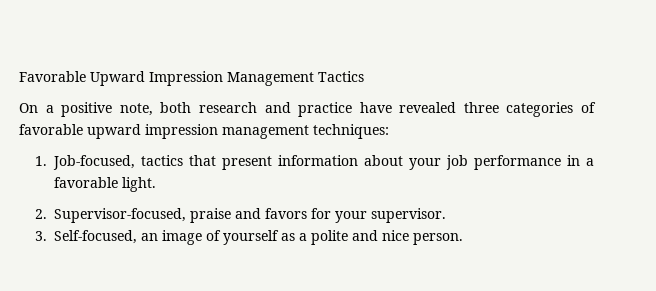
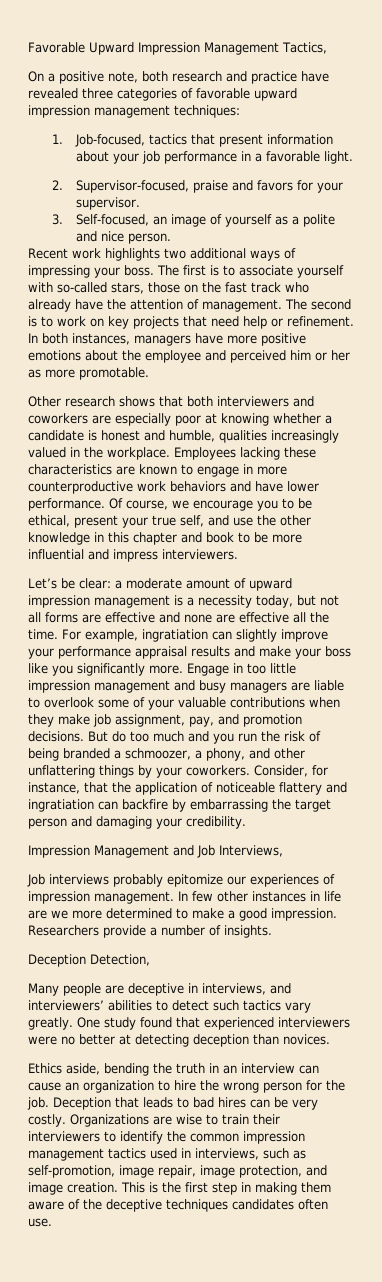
[318,71,364,82] Tactics -> [281,42,327,54] Tactics,
(464, 239) none -> [28,248,296,261] [28,265,344,278] [28,282,309,294] [28,299,351,312] [28,316,354,329] [28,333,306,346] [28,350,350,363] [28,367,149,380] [28,396,314,407] [28,413,332,426] [28,430,339,443] [28,447,316,460] [28,464,287,477] [28,481,319,494] [28,498,312,511] [28,515,311,528] [28,532,302,545] [28,549,238,562] [28,578,292,591] [28,595,339,608] [28,612,329,623] [28,629,328,642] [28,646,351,659] [28,663,296,676] [28,680,344,693] [28,697,340,710] [28,714,302,727] [28,731,321,744] [28,748,305,761] [28,765,328,778] [28,782,347,795] [28,799,331,812] [28,816,246,829] [28,845,283,858] [27,874,335,887] [28,891,341,904] [28,908,337,921] [28,925,272,938] [28,954,150,967] [28,983,291,996] [28,1000,311,1013] [28,1017,350,1030] [28,1034,330,1047] [28,1063,319,1076] [28,1080,345,1093] [27,1097,318,1110] [28,1114,280,1127] [28,1131,305,1144] [28,1148,306,1161] [28,1165,327,1178] [28,1182,331,1195] [28,1199,328,1212] [28,1218,52,1227] // Recent work highlights two additional ways of impressing your boss. The first is to associate yourself with so-called stars, those on the fast track who already have the attention of management. The second is to work on key projects that need help or refinement. In both instances, managers have more positive emotions about the employee and perceived him or her as more promotable. // Other research shows that both interviewers and coworkers are especially poor at knowing whether a candidate is honest and humble, qualities increasingly valued in the workplace. Employees lacking these characteristics are known to engage in more counterproductive work behaviors and have lower performance. Of course, we encourage you to be ethical, present your true self, and use the other knowledge in this chapter and book to be more influential and impress interviewers. // Let’s be clear: a moderate amount of upward impression management is a necessity today, but not all forms are effective and none are effective all the time. For example, ingratiation can slightly improve your performance appraisal results and make your boss like you significantly more. Engage in too little impression management and busy managers are liable to overlook some of your valuable contributions when they make job assignment, pay, and promotion decisions. But do too much and you run the risk of being branded a schmoozer, a phony, and other unflattering things by your coworkers. Consider, for instance, that the application of noticeable flattery and ingratiation can backfire by embarrassing the target person and damaging your credibility. // Impression Management and Job Interviews, // Job interviews probably epitomize our experiences of impression management. In few other instances in life are we more determined to make a good impression. Researchers provide a number of insights. // Deception Detection, // Many people are deceptive in interviews, and interviewers’ abilities to detect such tactics vary greatly. One study found that experienced interviewers were no better at detecting deception than novices. // Ethics aside, bending the truth in an interview can cause an organization to hire the wrong person for the job. Deception that leads to bad hires can be very costly. Organizations are wise to train their interviewers to identify the common impression management tactics used in interviews, such as self-promotion, image repair, image protection, and image creation. This is the first step in making them aware of the deceptive techniques candidates often use.

